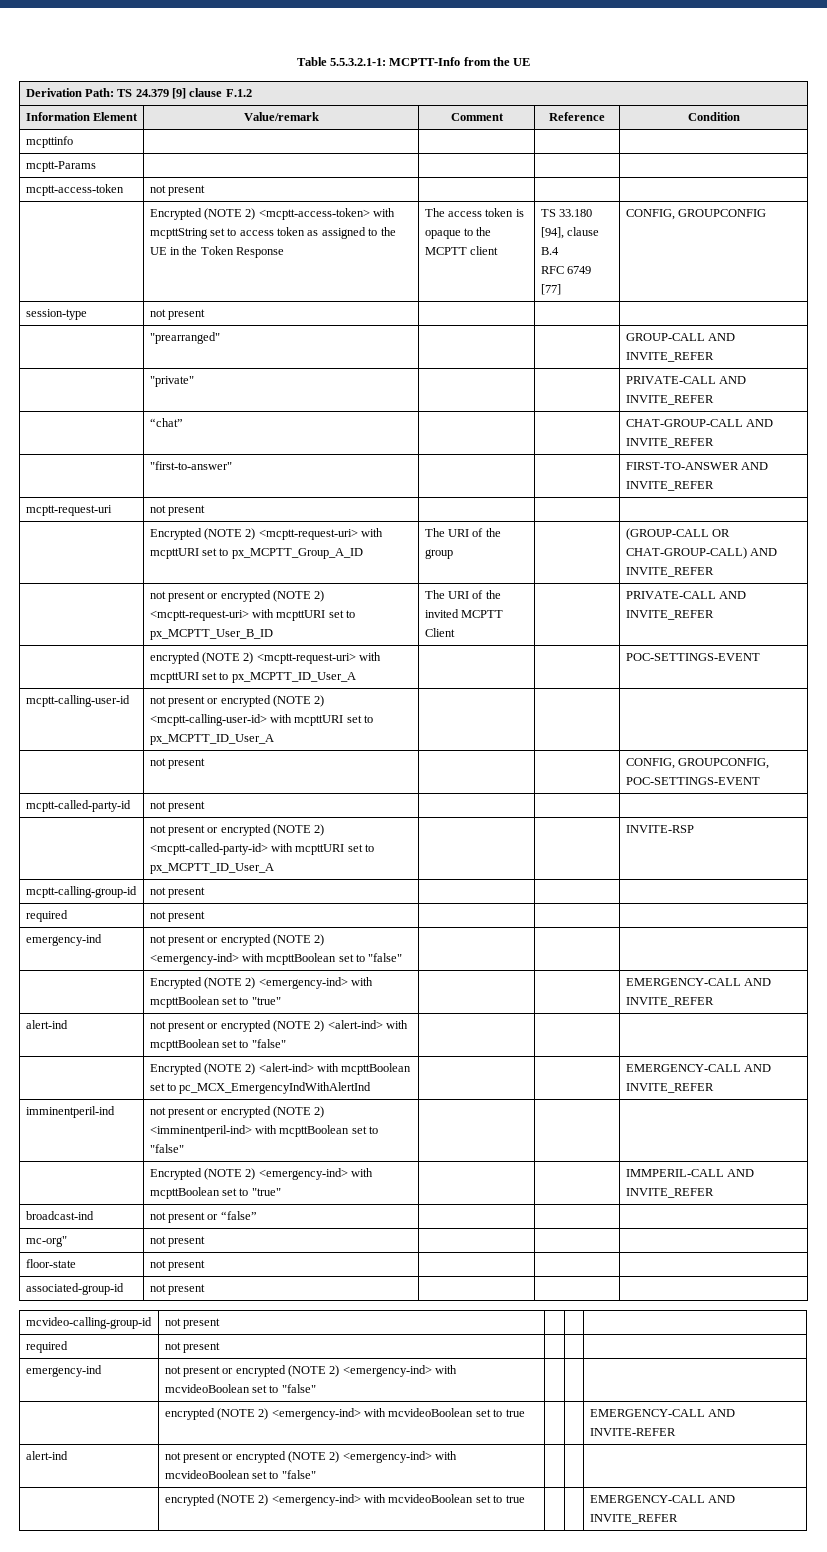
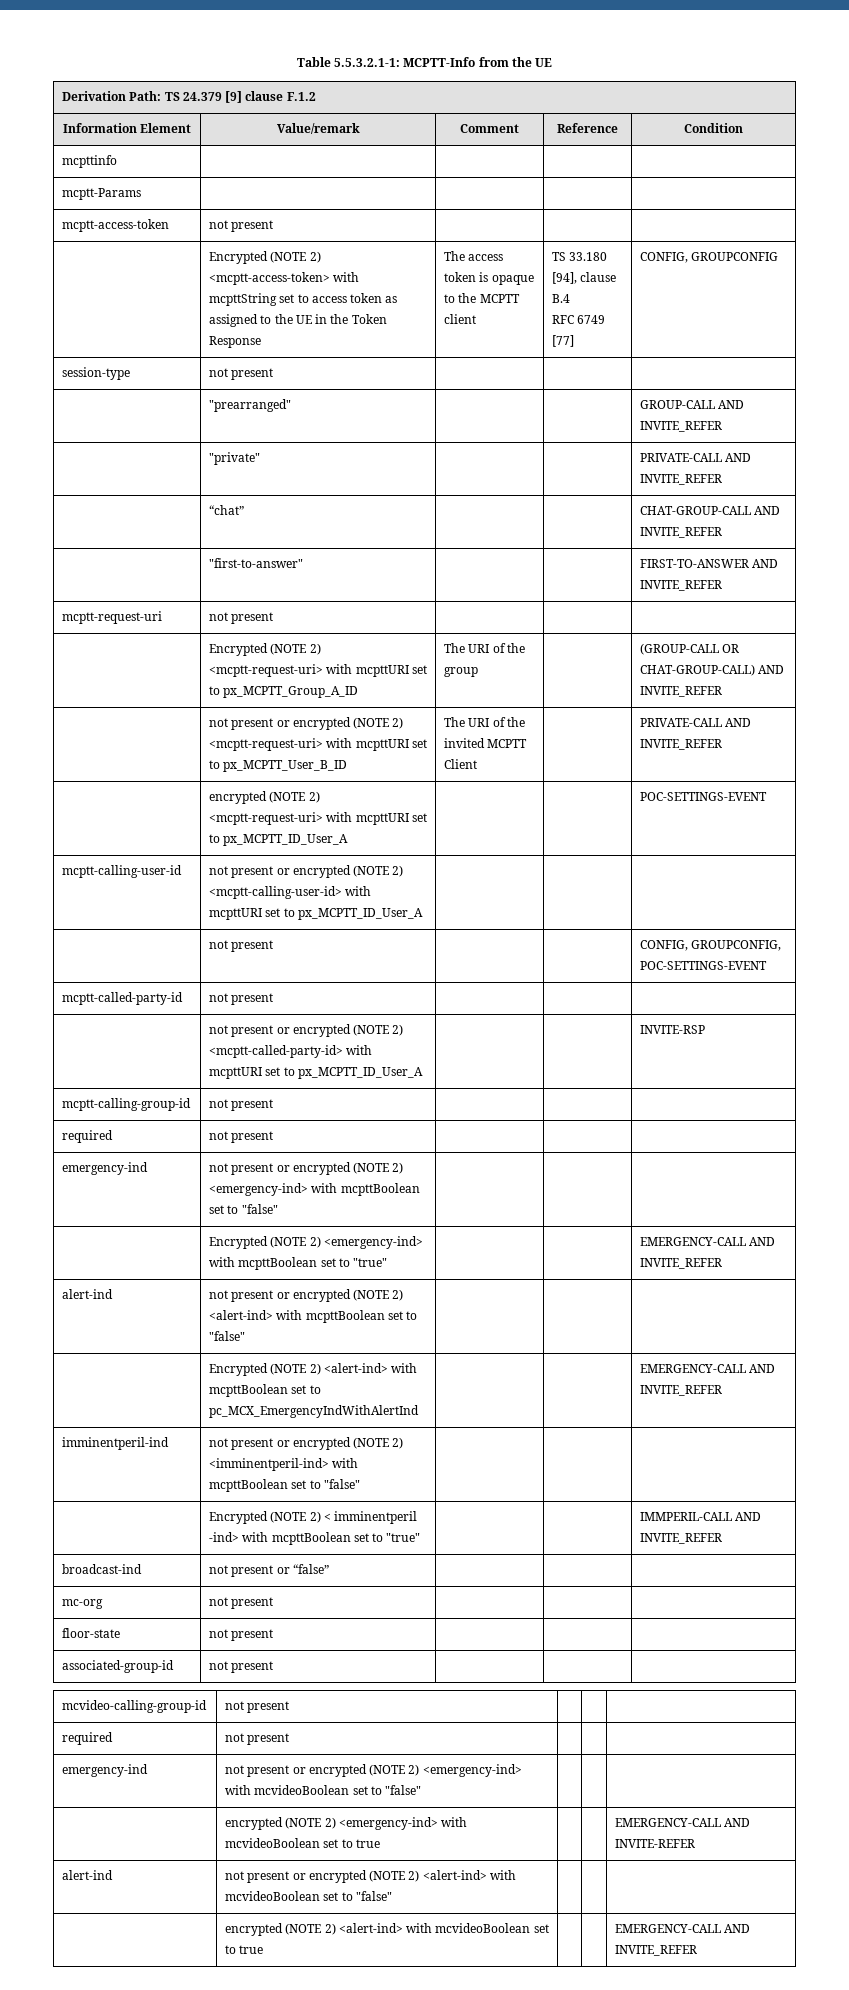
[258,1168,348,1180] <emergency-ind> -> [323,1511,418,1524] [209,1532,240,1542] < imminentperil -ind>
[25,1236,67,1247] mc-org" -> [62,1599,104,1609] mc-org
[342,1451,458,1463] [164,1470,316,1479] [164,1494,361,1506] <emergency-ind> with mcvideoBoolean set to "false" | | | // | encrypted (NOTE 2) <emergency-ind> -> [422,1870,516,1880] [225,1891,392,1901] [225,1923,403,1936] <alert-ind> with mcvideoBoolean set to "false" | | | // | encrypted (NOTE 2) <alert-ind>

